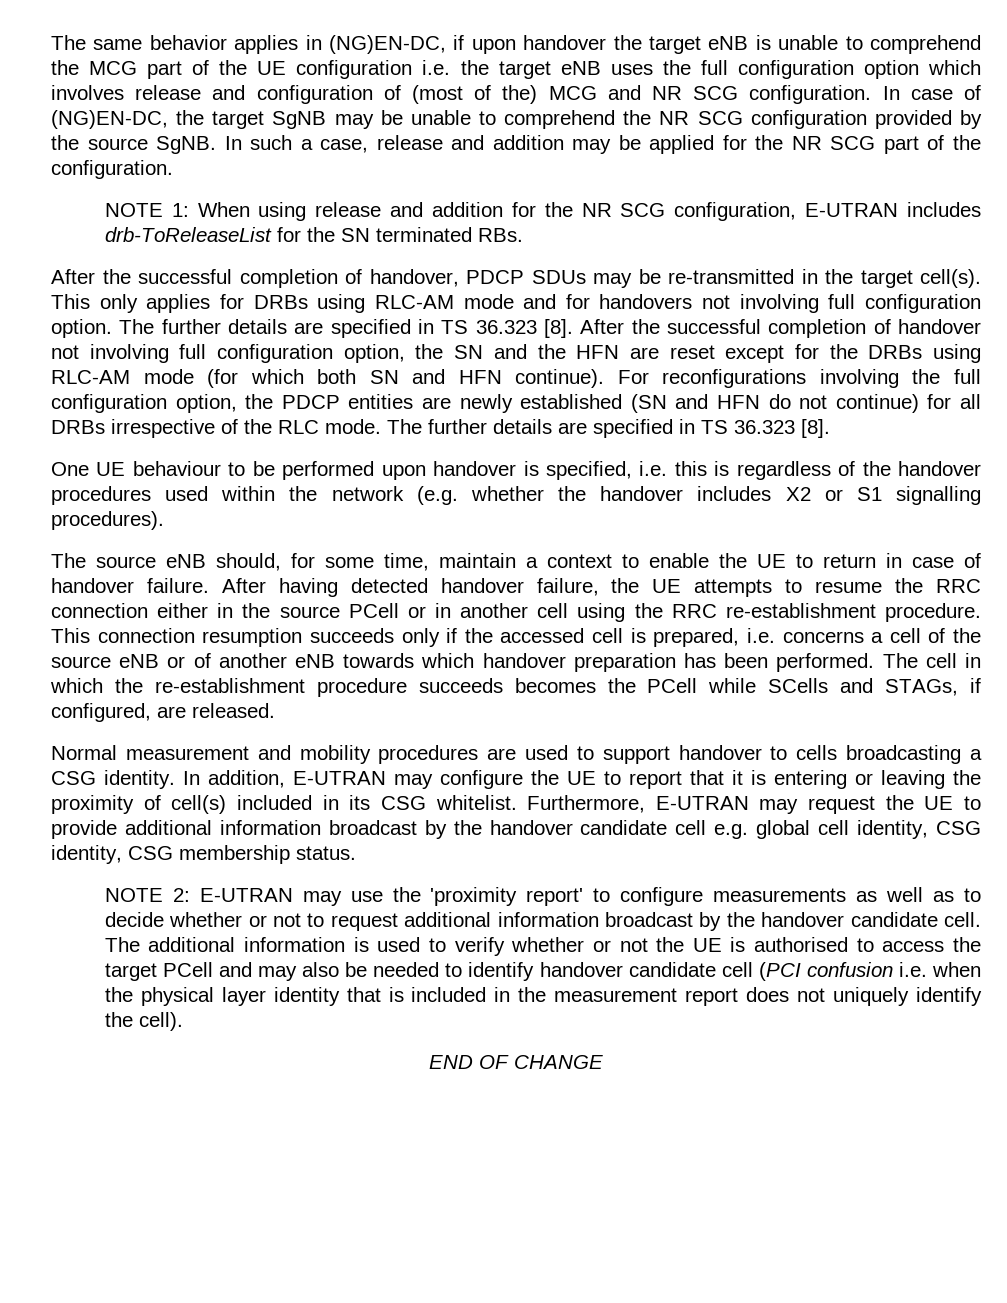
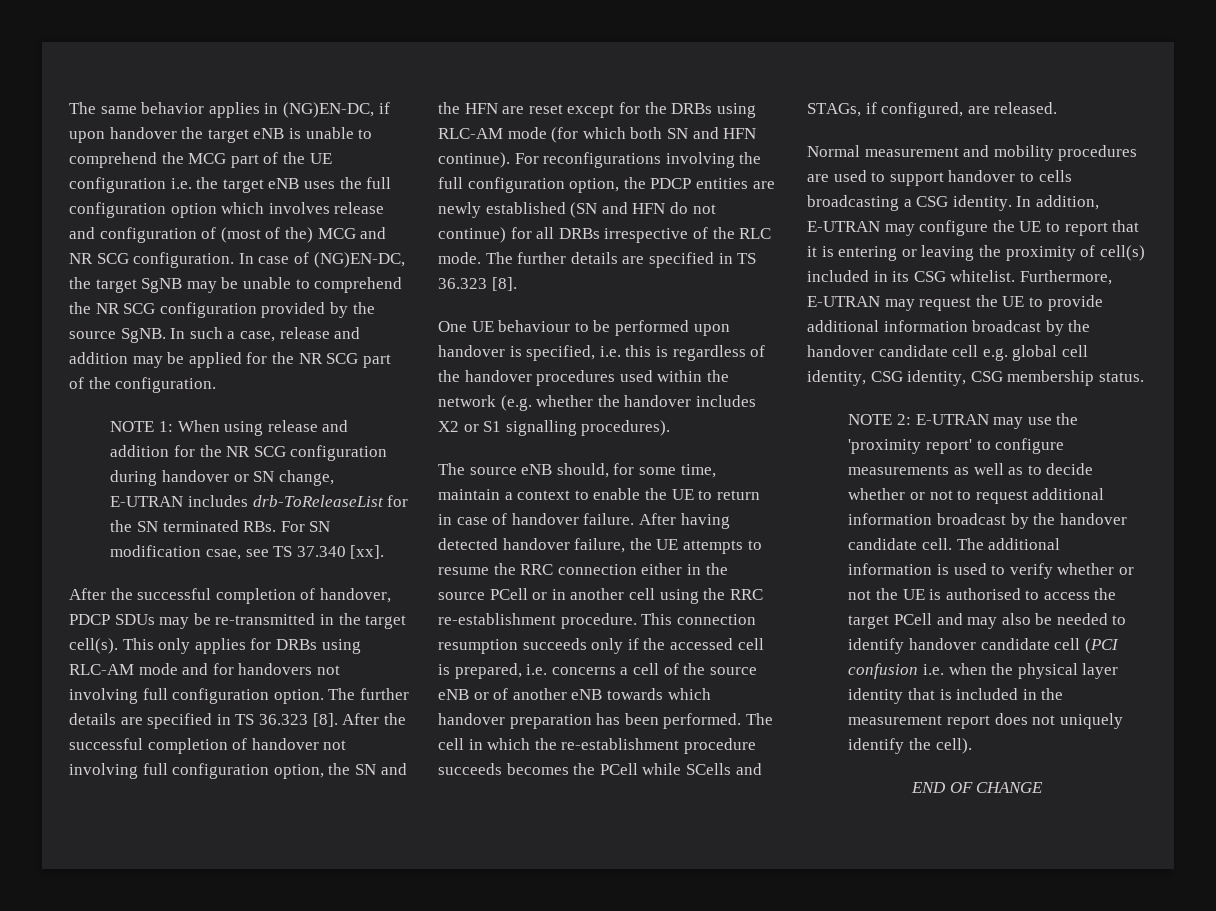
[674,202,797,221] configuration, -> [290,445,388,461] [110,470,334,486] configuration during handover or SN change,
(523, 235) none -> [280,521,331,532] [110,545,385,560] For SN modification csae, see TS 37.340 [xx].

